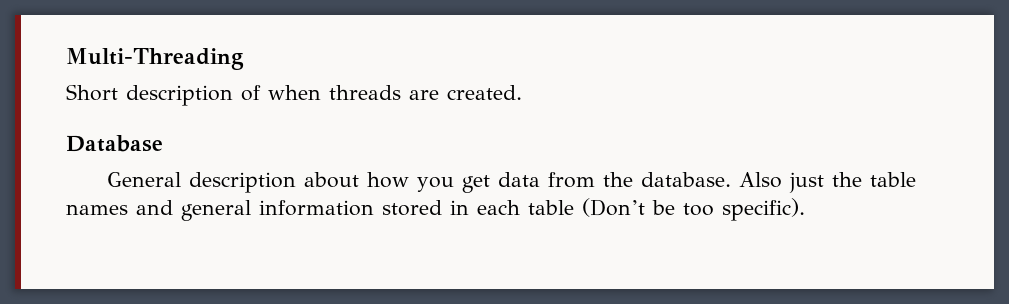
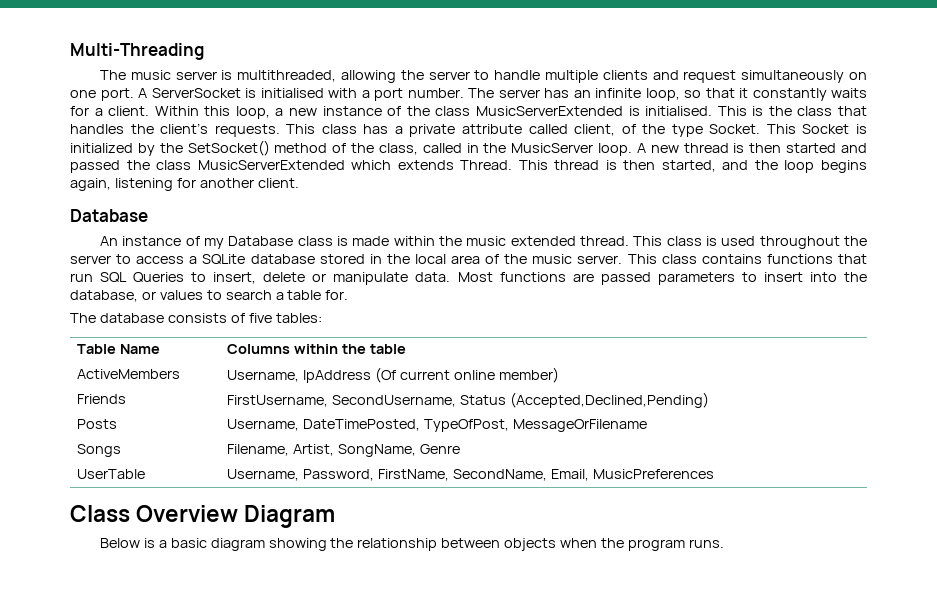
[66,84,522,106] [66,135,163,152] [106,172,916,193] [66,198,805,221] Short description of when threads are created. // Database // General description about how you get data from the database. Also just the table names and general information stored in each table (Don’t be too specific). -> [99,70,867,83] [70,88,867,101] [70,106,867,119] [70,123,867,137] [70,140,868,156] [70,160,867,173] [70,178,299,191] [70,209,148,222] [99,236,868,249] [70,254,867,264] [70,272,867,285] [70,290,349,302] [70,313,322,323] [77,344,160,354] [227,344,406,354] [77,369,181,379] [227,367,559,383] [77,394,127,404] [227,392,709,408] [77,419,118,429] [227,419,647,432] [77,444,122,457] [227,444,460,457] [77,469,146,479] [227,469,714,481] [70,505,336,528] [99,538,724,551] The music server is multithreaded, allowing the server to handle multiple clients and request simultaneously on one port. A ServerSocket is initialised with a port number. The server has an infinite loop, so that it constantly waits for a client. Within this loop, a new instance of the class MusicServerExtended is initialised. This is the class that handles the client’s requests. This class has a private attribute called client, of the type Socket. This Socket is initialized by the SetSocket() method of the class, called in the MusicServer loop. A new thread is then started and passed the class MusicServerExtended which extends Thread. This thread is then started, and the loop begins again, listening for another client. // Database // An instance of my Database class is made within the music extended thread. This class is used throughout the server to access a SQLite database stored in the local area of the music server. This class contains functions that run SQL Queries to insert, delete or manipulate data. Most functions are passed parameters to insert into the database, or values to search a table for. // The database consists of five tables: // Table Name | Columns within the table // ActiveMembers | Username, IpAddress (Of current online member) // Friends | FirstUsername, SecondUsername, Status (Accepted,Declined,Pending) // Posts | Username, DateTimePosted, TypeOfPost, MessageOrFilename // Songs | Filename, Artist, SongName, Genre // UserTable | Username, Password, FirstName, SecondName, Email, MusicPreferences // Class Overview Diagram // Below is a basic diagram showing the relationship between objects when the program runs.

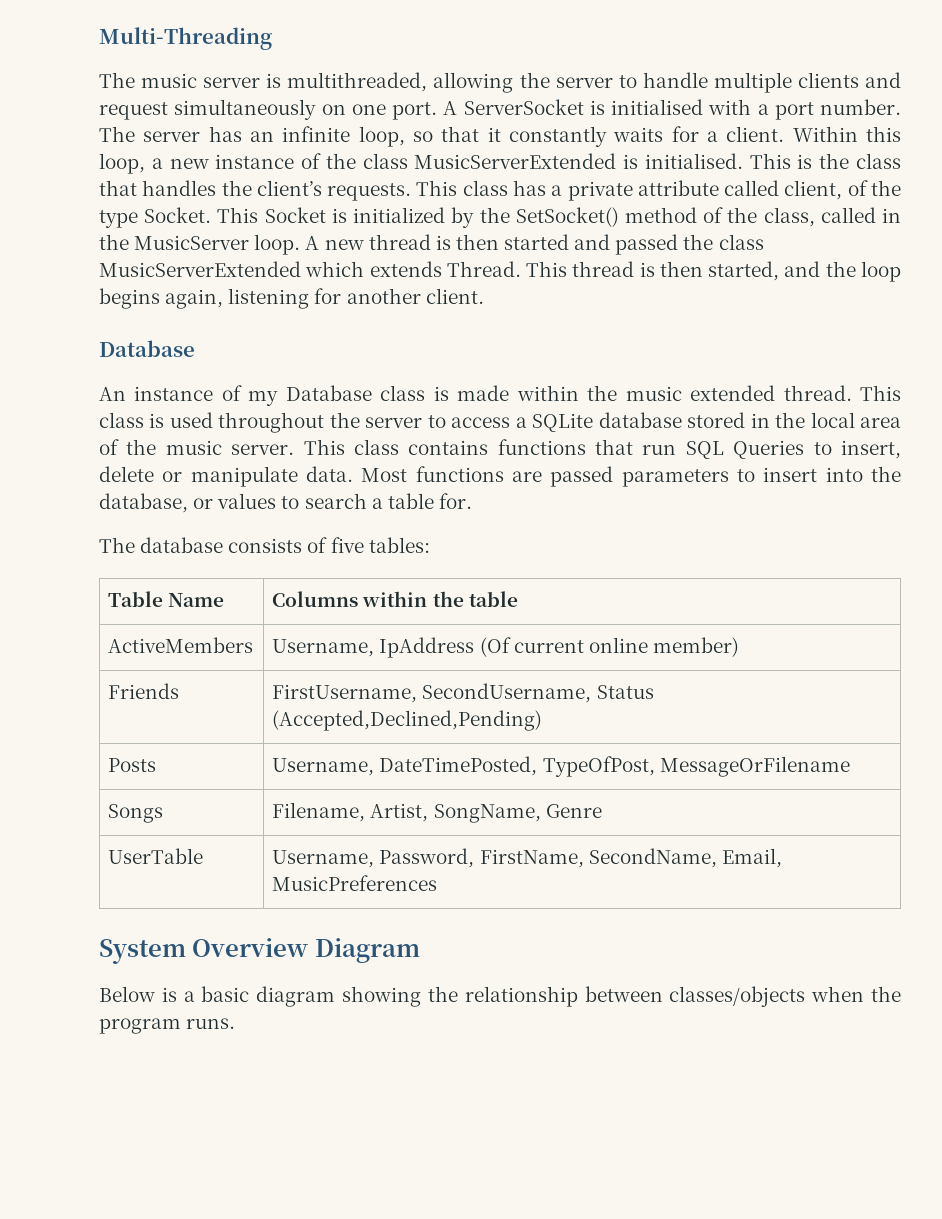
[70,505,130,522] Class -> [99,939,186,964] System
[504,538,557,551] objects -> [669,986,806,1007] classes/objects

